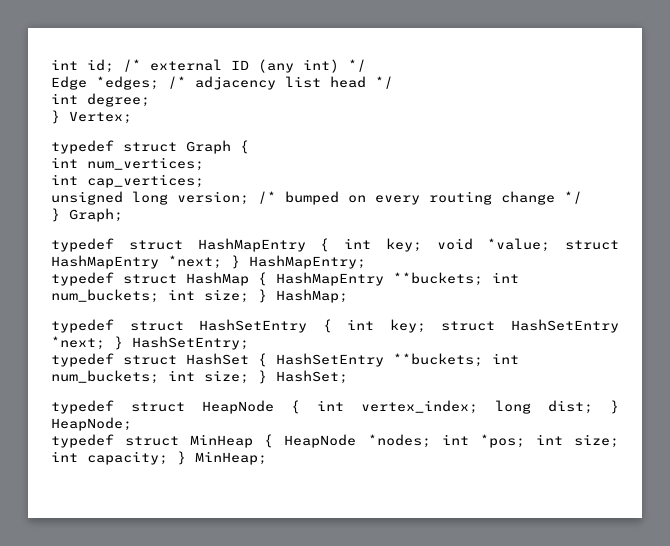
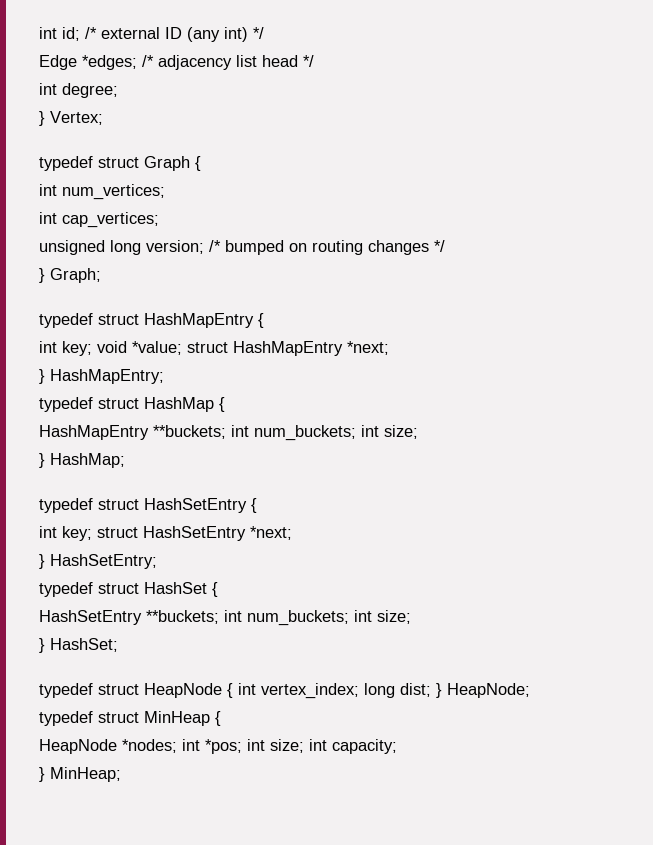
[375,191,555,205] every routing change -> [312,240,429,255] routing changes
(330, 245) none -> (264, 320) //
(222, 262) none -> (389, 348) //
(267, 279) none -> (225, 404) //
(249, 296) none -> (418, 432) //
(332, 326) none -> (257, 505) //
(105, 343) none -> (292, 533) //
(267, 360) none -> (218, 589) //
(249, 377) none -> (411, 617) //
(274, 441) none -> (221, 718) //
(168, 458) none -> (397, 746) //

